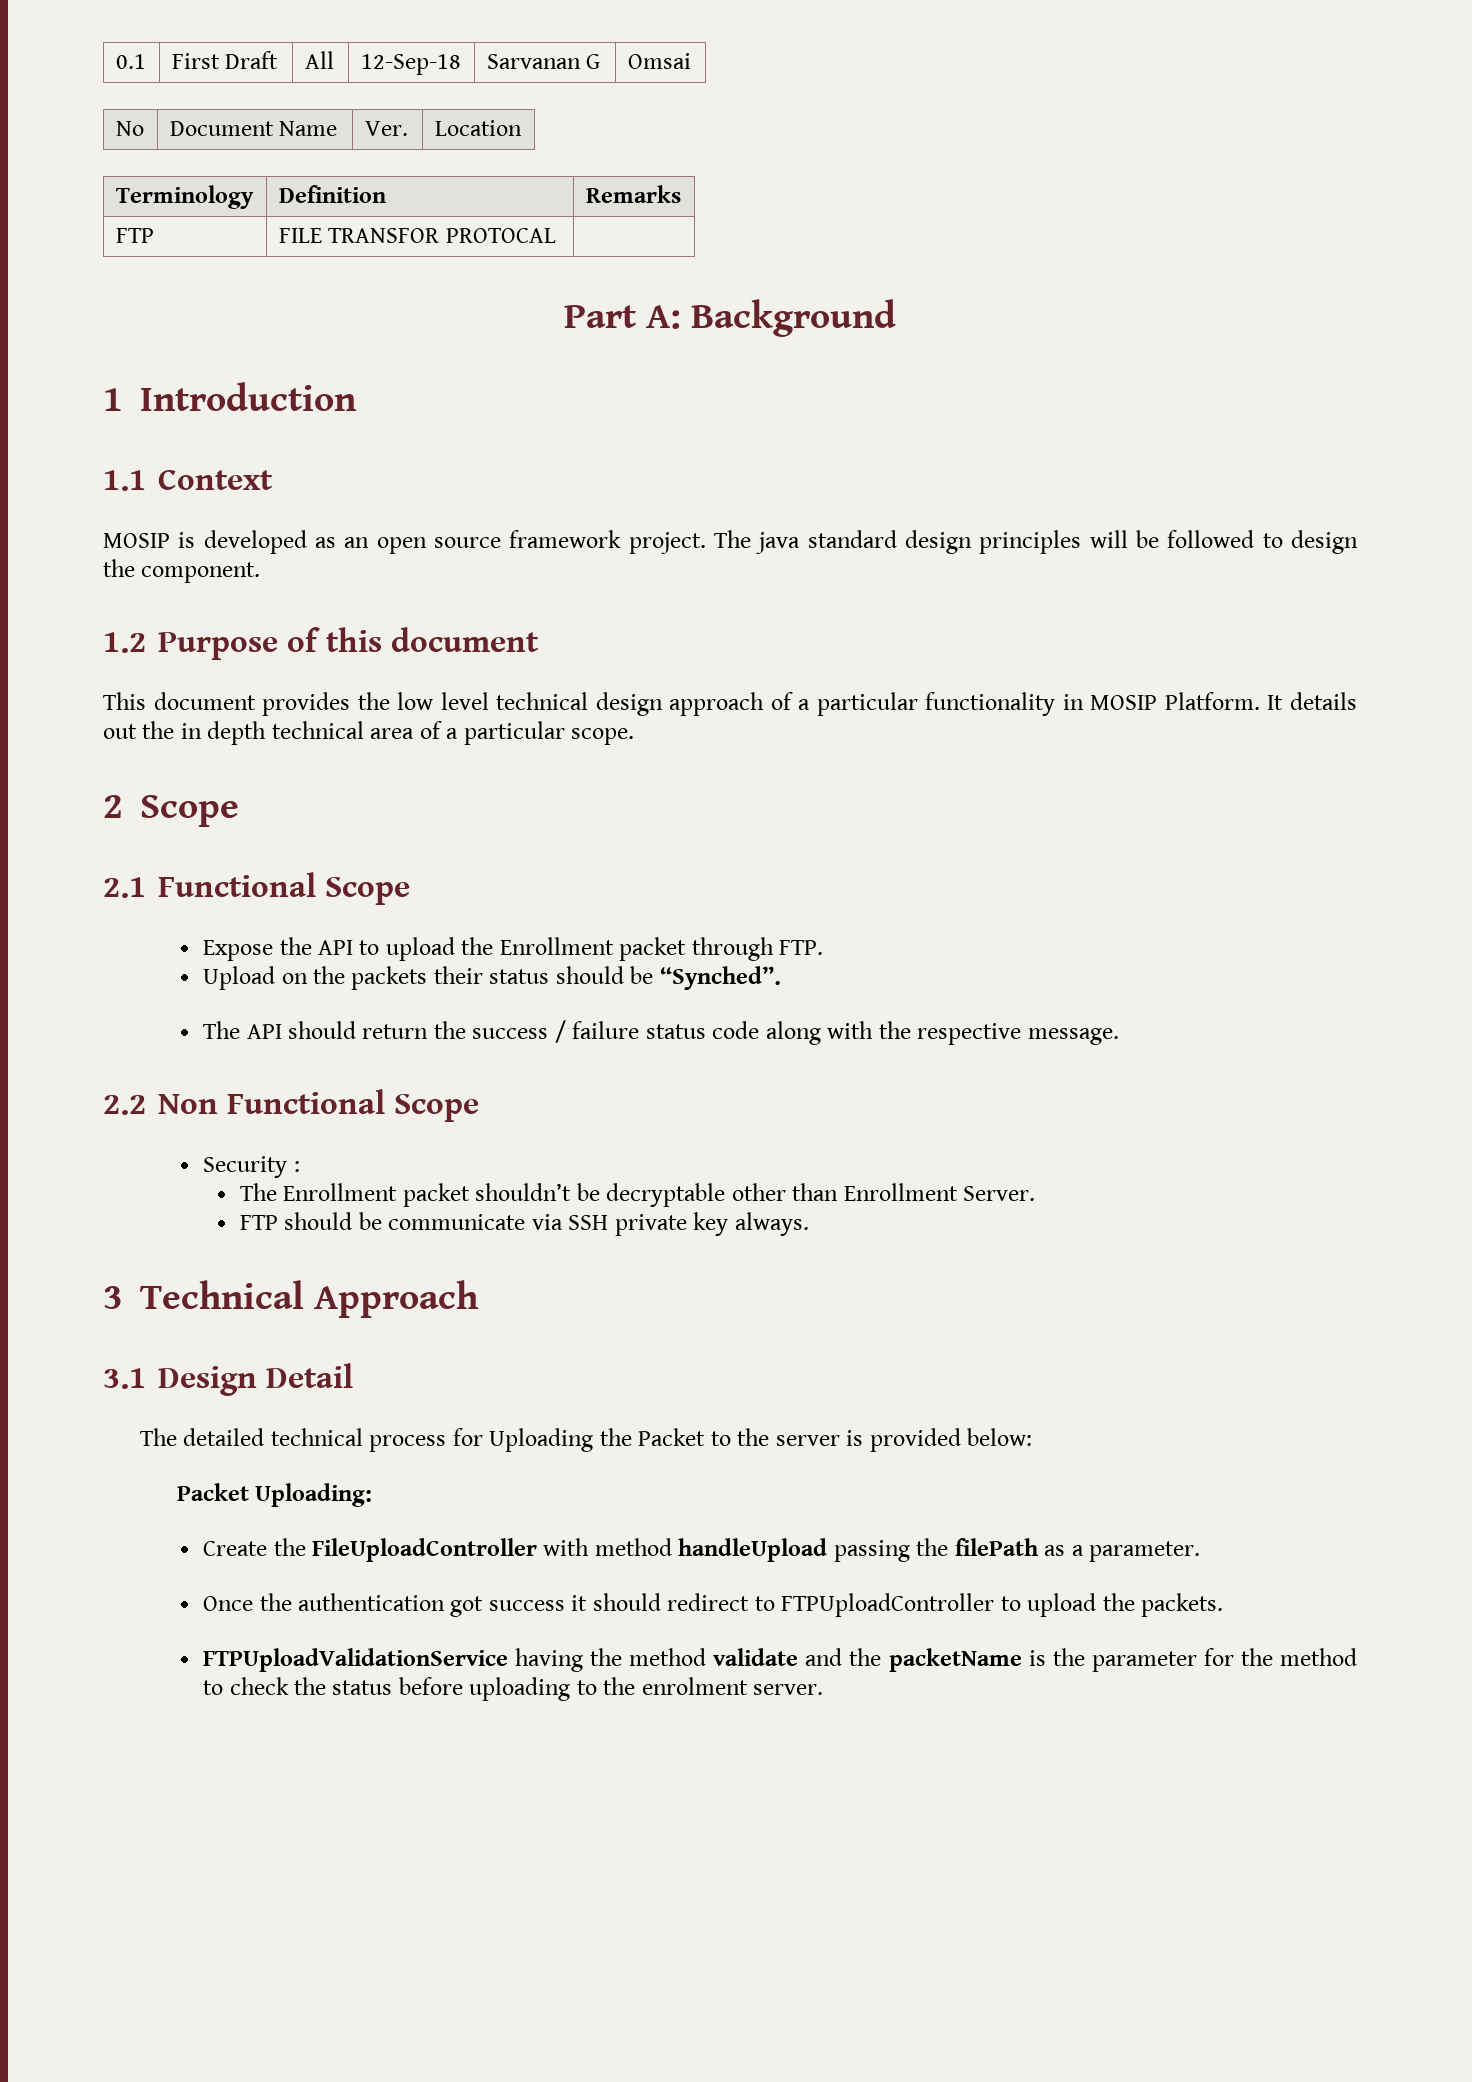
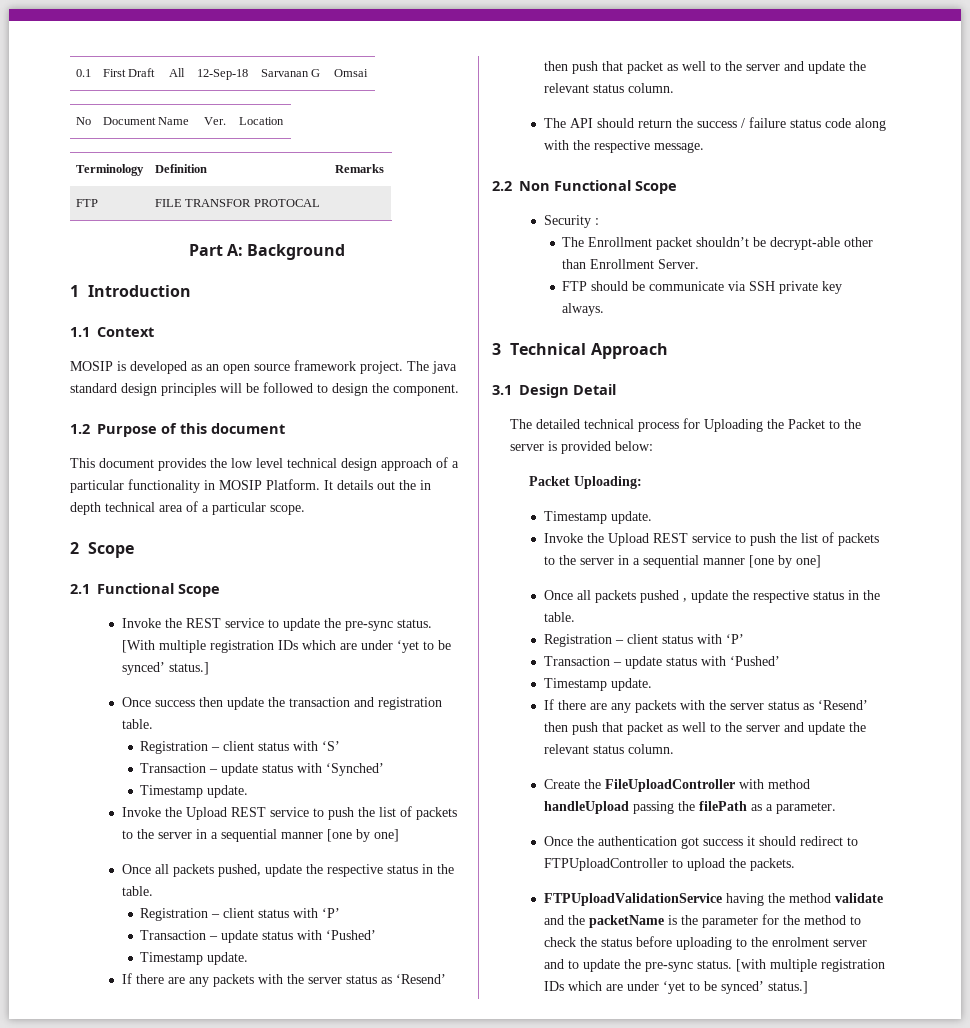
[203,937,824,961] [203,966,781,990] Expose the API to upload the Enrollment packet through FTP. // Upload on the packets their status should be “Synched”. -> [121,618,432,631] [121,640,451,653] [121,662,209,675] [121,697,442,710] [121,719,153,729] [140,741,341,754] [140,763,385,776] [140,785,249,798] [121,806,457,820] [121,829,399,842] [121,864,454,877] [121,886,153,896] [140,908,341,921] [140,930,377,943] [140,952,249,965] [121,973,446,987] [543,61,866,74] [543,83,674,93] Invoke the REST service to update the pre-sync status. [With multiple registration IDs which are under ‘yet to be synced’ status.] // Once success then update the transaction and registration table. // Registration – client status with ‘S’ // Transaction – update status with ‘Synched’ // Timestamp update. // Invoke the Upload REST service to push the list of packets to the server in a sequential manner [one by one] // Once all packets pushed, update the respective status in the table. // Registration – client status with ‘P’ // Transaction – update status with ‘Pushed’ // Timestamp update. // If there are any packets with the server status as ‘Resend’ then push that packet as well to the server and update the relevant status column.
[606,1183,726,1207] decryptable -> [770,237,841,250] decrypt-able
(373, 1495) none -> [543,511,652,524] [543,532,879,546] [543,555,821,568] [543,590,880,603] [543,612,575,622] [543,634,744,647] [543,656,780,669] [543,678,652,691] [543,699,868,713] [543,722,866,735] [543,744,674,754] // Timestamp update. // Invoke the Upload REST service to push the list of packets to the server in a sequential manner [one by one] // Once all packets pushed , update the respective status in the table. // Registration – client status with ‘P’ // Transaction – update status with ‘Pushed’ // Timestamp update. // If there are any packets with the server status as ‘Resend’ then push that packet as well to the server and update the relevant status column.
[753,1684,824,1695] server. -> [832,940,867,947] [543,959,885,972] [543,981,808,994] server and to update the pre-sync status. [with multiple registration IDs which are under ‘yet to be synced’ status.]

